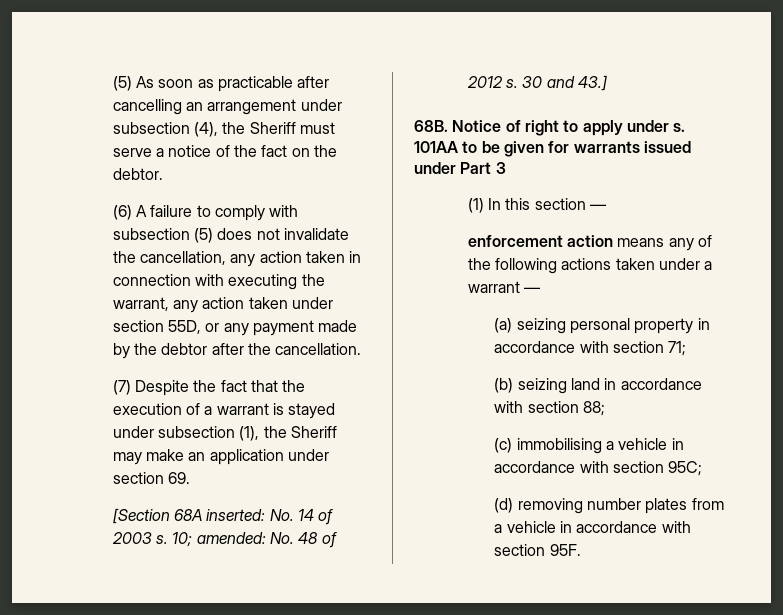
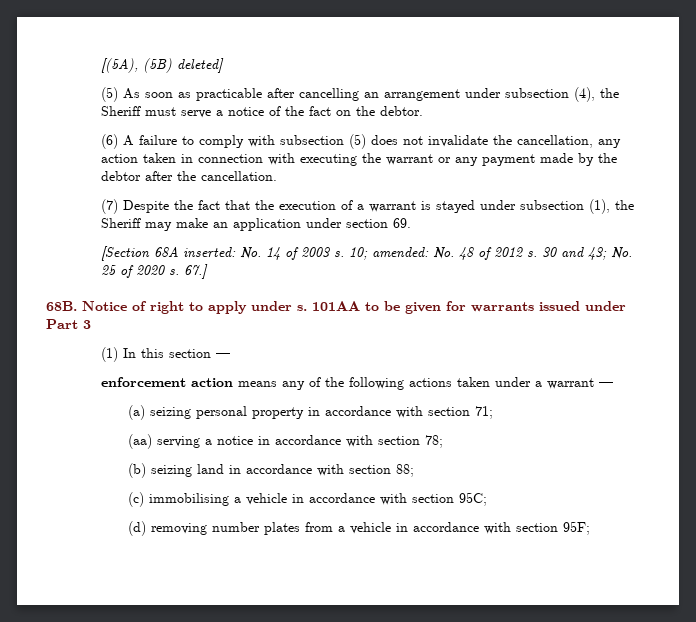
(112, 83) none -> [100,58,224,73] [(5A), (5B) deleted] //
[112,297,333,313] [112,320,201,334] warrant, any action taken under section 55D, -> [385,154,433,165] warrant
[577,75,607,91] 43.] -> [587,247,632,260] [100,264,208,279] 43; No. 25 of 2020 s. 67.]
(687, 348) none -> [127,434,443,449] // (aa) serving a notice in accordance with section 78;
[549,544,581,556] 95F. -> [562,521,590,535] 95F;

